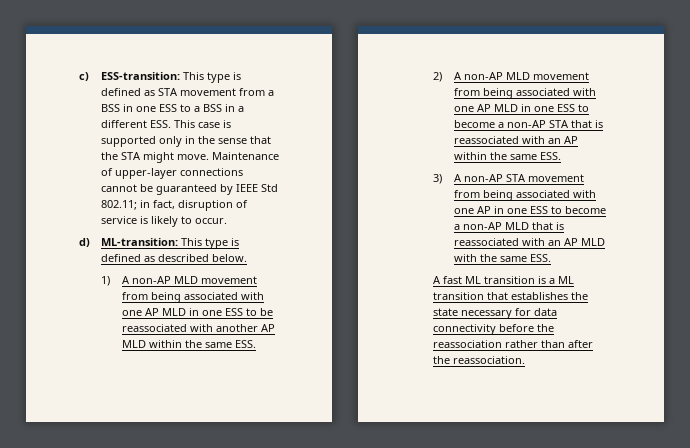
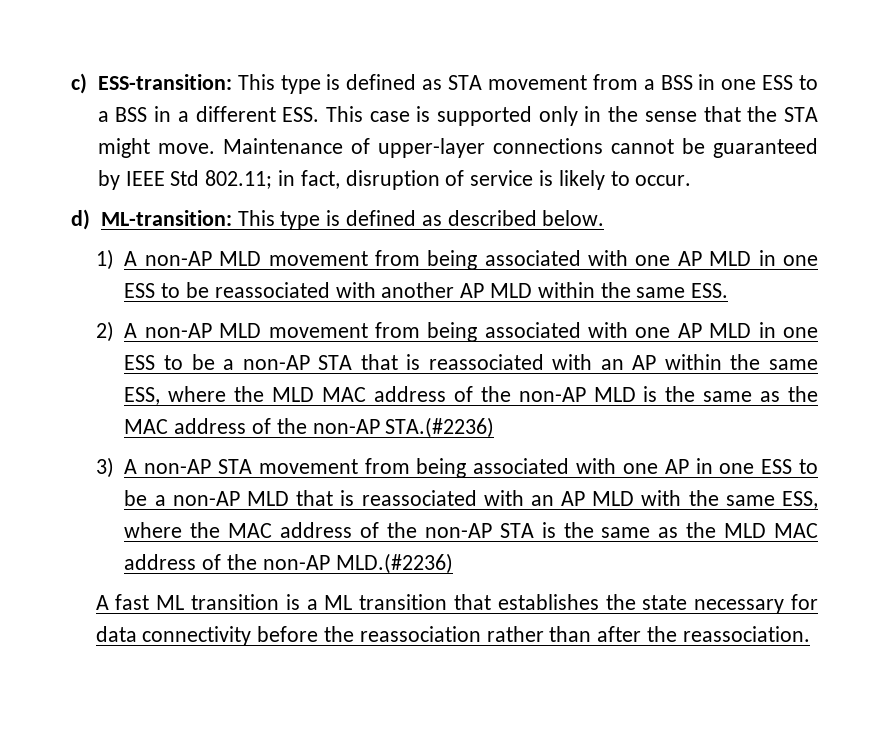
[454,120,496,128] become -> [191,354,215,370] be
[540,152,562,160] ESS. -> [124,386,818,405] [124,417,495,438] ESS, where the MLD MAC address of the non-AP MLD is the same as the MAC address of the non-AP STA.(#2236)
[565,206,607,214] become -> [124,490,148,506] be
[530,254,552,262] ESS. -> [782,491,819,509] [124,522,818,538] [124,553,453,574] ESS, where the MAC address of the non-AP STA is the same as the MLD MAC address of the non-AP MLD.(#2236)

